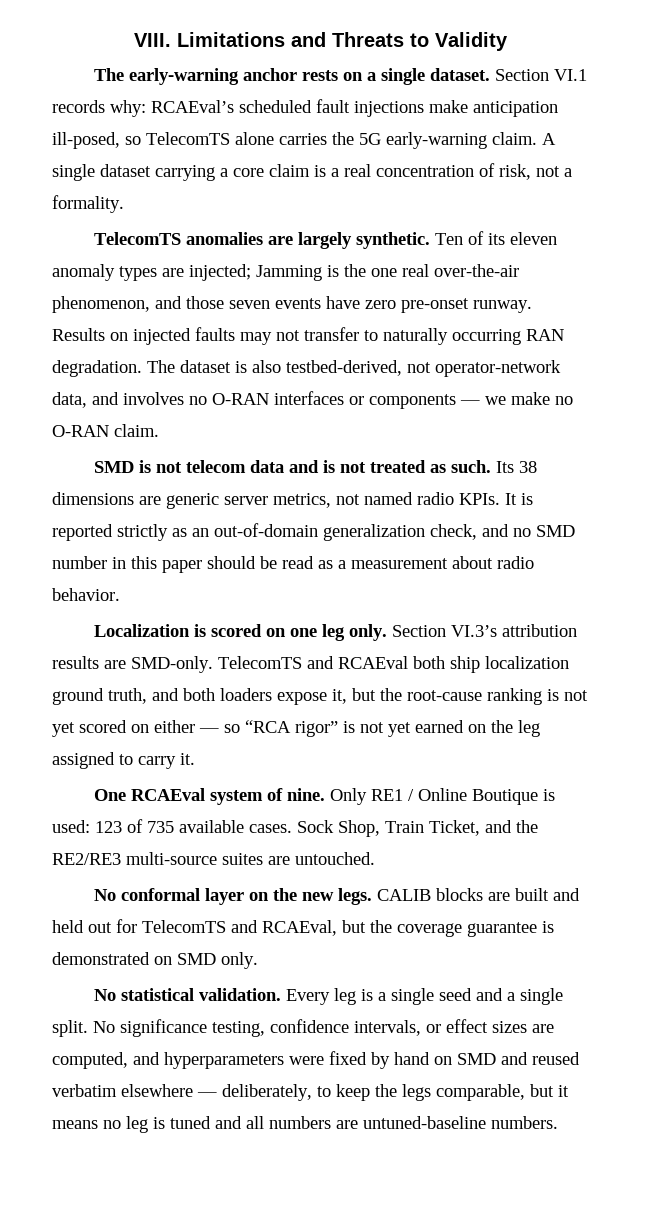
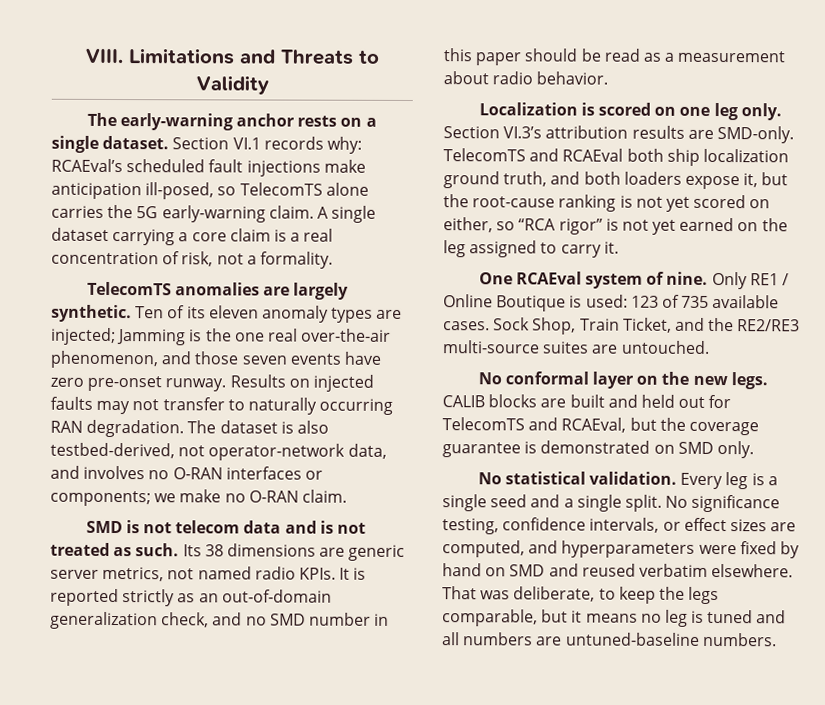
[369,394,480,409] components — -> [50,490,151,507] components;
[154,720,219,733] either — -> [443,217,493,233] either,
[121,1084,312,1101] elsewhere — deliberately, -> [711,563,794,578] [442,586,596,602] elsewhere. That was deliberate,

